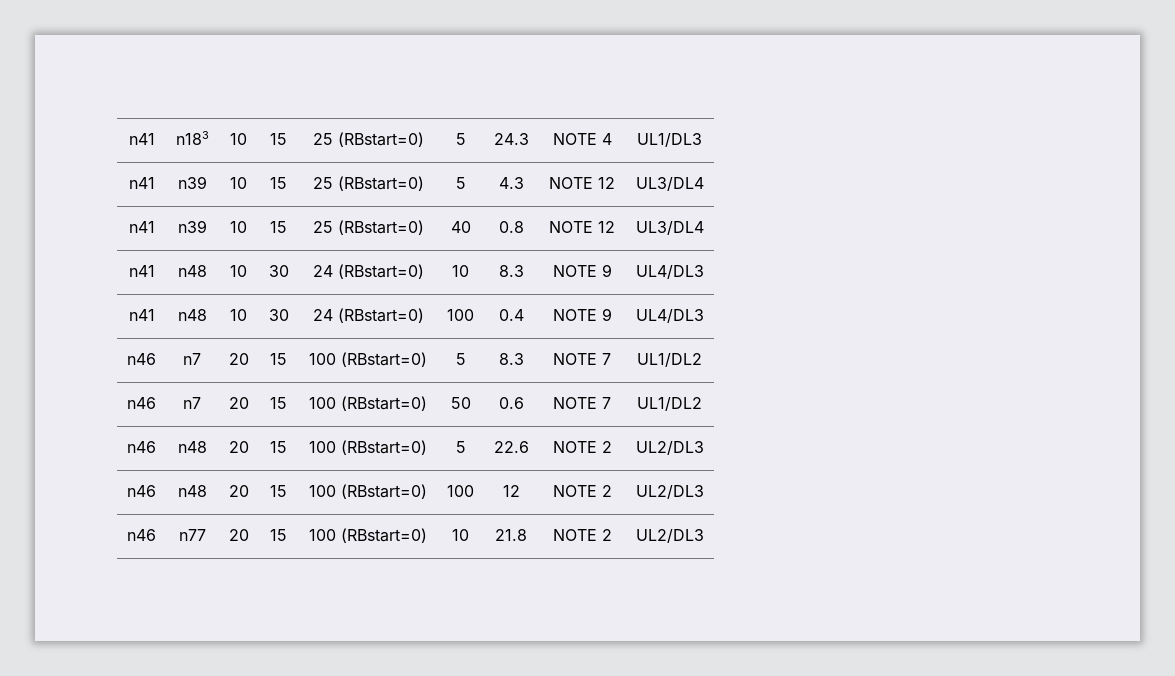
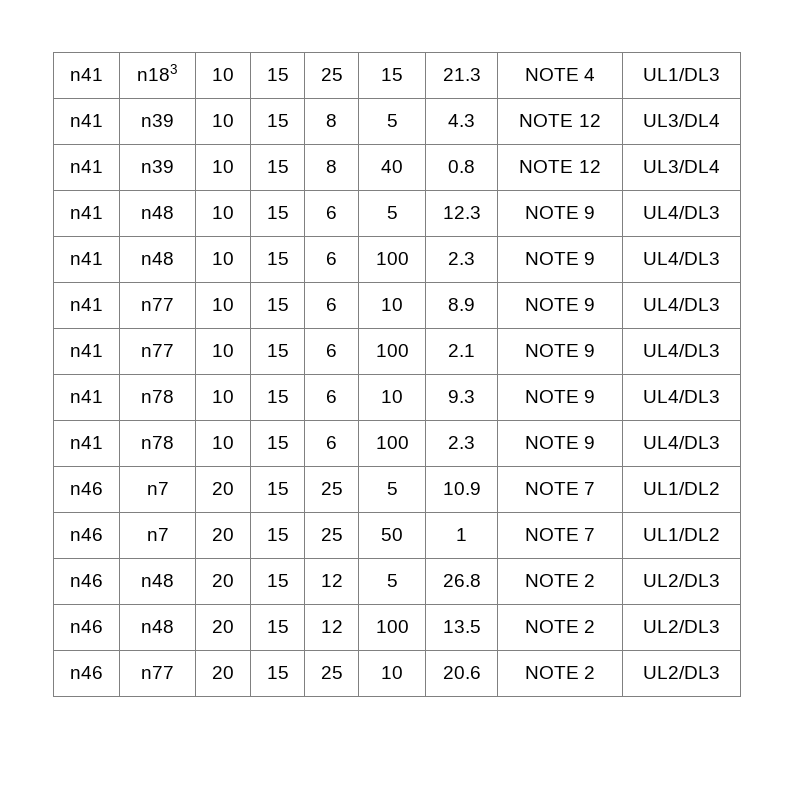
[337,132,424,147] [455,133,466,145] [493,133,529,145] (RBstart=0) | 5 | 24.3 -> [381,68,403,81] [442,68,481,81] | 15 | 21.3
[312,176,424,191] 25 (RBstart=0) -> [326,114,337,127] 8
[312,220,424,235] 25 (RBstart=0) -> [326,160,337,173] 8
[268,265,289,277] [312,264,424,279] [452,265,469,277] [498,265,524,277] 30 | 24 (RBstart=0) | 10 | 8.3 -> [266,206,289,219] [326,206,337,219] [386,206,398,219] [442,206,481,219] 15 | 6 | 5 | 12.3
[268,309,289,321] [312,308,424,323] [447,309,474,321] [498,309,524,321] 30 | 24 (RBstart=0) | 100 | 0.4 -> [266,252,289,265] [326,252,337,265] [375,252,409,265] [448,252,475,265] [524,252,596,265] [643,252,720,265] [70,298,103,311] [141,298,174,311] [212,298,234,311] [266,298,289,311] [326,298,337,311] [381,298,403,311] [448,298,475,311] [524,298,596,311] [643,298,720,311] [70,344,103,357] [141,344,174,357] [212,344,234,357] [266,344,289,357] [326,344,337,357] [375,344,409,357] [448,344,475,357] [524,344,596,357] [643,344,720,357] [70,390,103,403] [141,390,174,403] [212,390,234,403] [266,390,289,403] [326,390,337,403] [381,390,403,403] [448,390,475,403] [524,390,596,403] [643,390,720,403] [70,436,103,449] [141,436,174,449] [212,436,234,449] [266,436,289,449] [326,436,337,449] [375,436,409,449] [448,436,475,449] 15 | 6 | 100 | 2.3 | NOTE 9 | UL4/DL3 // n41 | n77 | 10 | 15 | 6 | 10 | 8.9 | NOTE 9 | UL4/DL3 // n41 | n77 | 10 | 15 | 6 | 100 | 2.1 | NOTE 9 | UL4/DL3 // n41 | n78 | 10 | 15 | 6 | 10 | 9.3 | NOTE 9 | UL4/DL3 // n41 | n78 | 10 | 15 | 6 | 100 | 2.3
[309,352,427,367] [455,353,466,365] [498,353,524,365] 100 (RBstart=0) | 5 | 8.3 -> [320,482,343,495] [386,482,398,495] [442,482,481,495] 25 | 5 | 10.9
[309,396,427,411] 100 (RBstart=0) -> [320,528,343,541] 25
[498,397,524,409] 0.6 -> [456,528,467,541] 1
[309,440,427,455] [455,441,466,453] [493,441,529,453] 100 (RBstart=0) | 5 | 22.6 -> [320,574,343,587] [386,574,398,587] [442,574,481,587] 12 | 5 | 26.8
[309,484,427,499] [447,485,474,497] [502,485,520,497] 100 (RBstart=0) | 100 | 12 -> [320,620,343,633] [375,620,409,633] [442,620,481,633] 12 | 100 | 13.5
[309,528,427,543] [452,529,469,541] [495,529,527,541] 100 (RBstart=0) | 10 | 21.8 -> [320,666,343,679] [381,666,403,679] [442,666,481,679] 25 | 10 | 20.6

